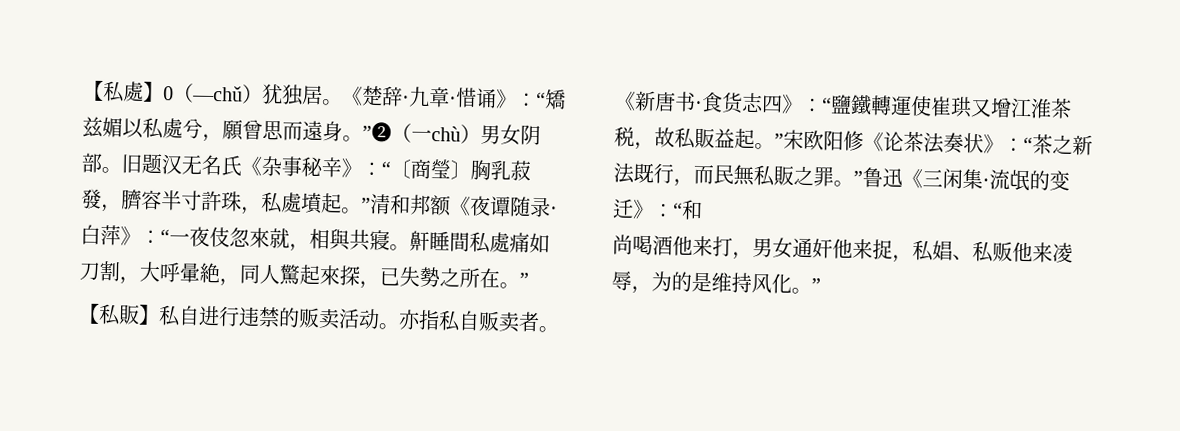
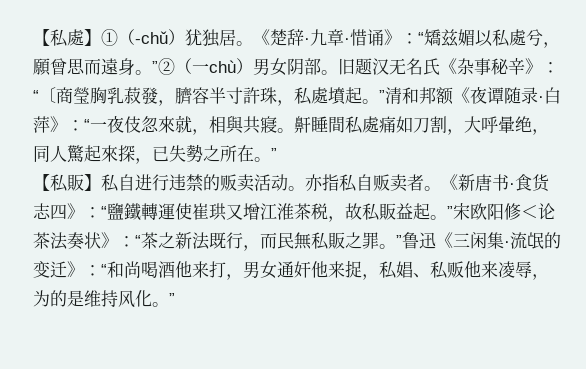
[163,83,243,103] 0（—chǔ -> [101,29,168,46] ①（-chǔ
[362,121,392,143] ”❷ -> [152,58,175,75] ”②
[450,160,471,180] 〕 -> (90, 95) none
[199,262,221,284] 絶 -> [515,116,532,132] 绝
[863,132,884,152] 《 -> [521,205,538,218] ＜
(703, 210) // -> (124, 269) none

